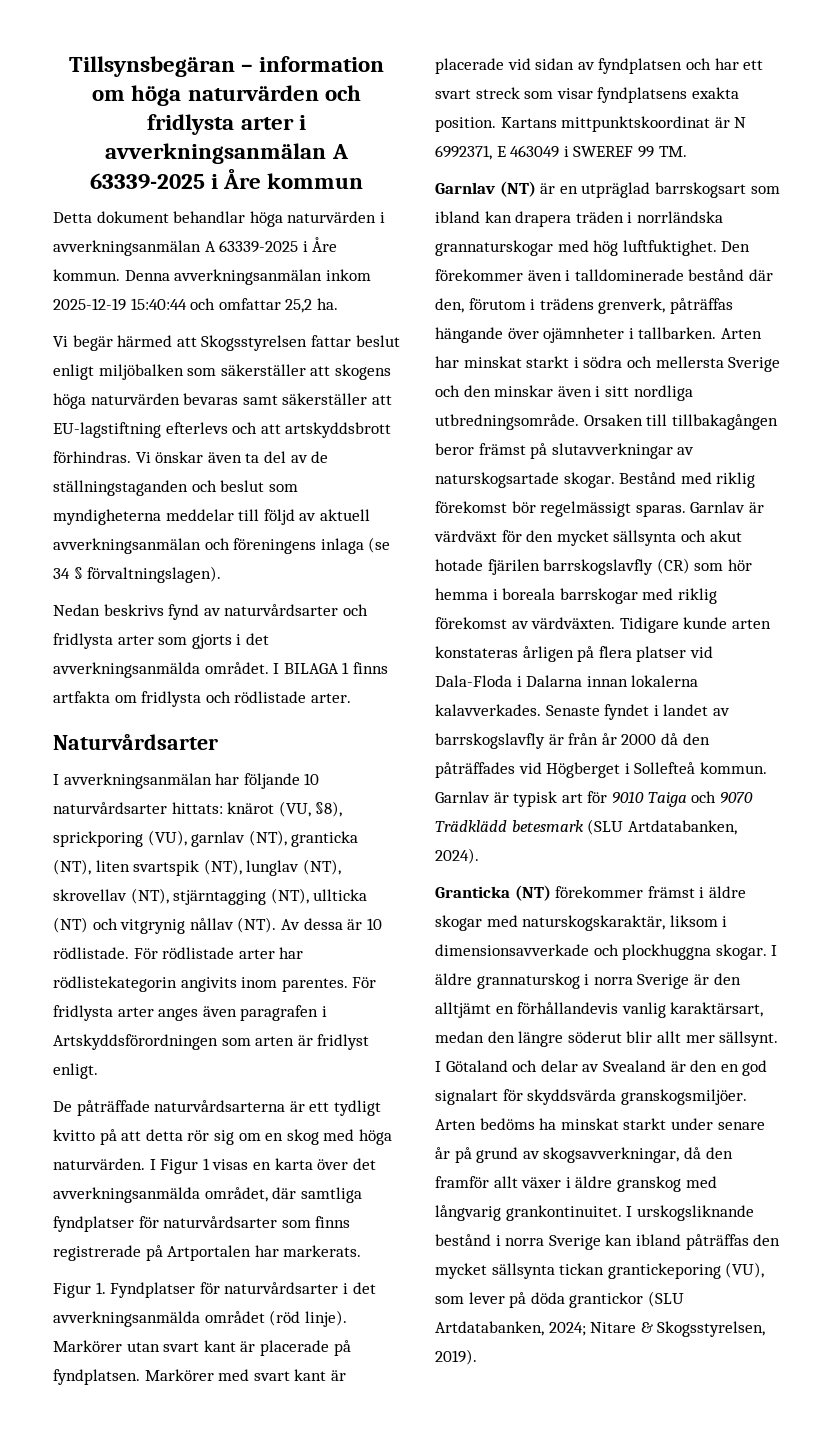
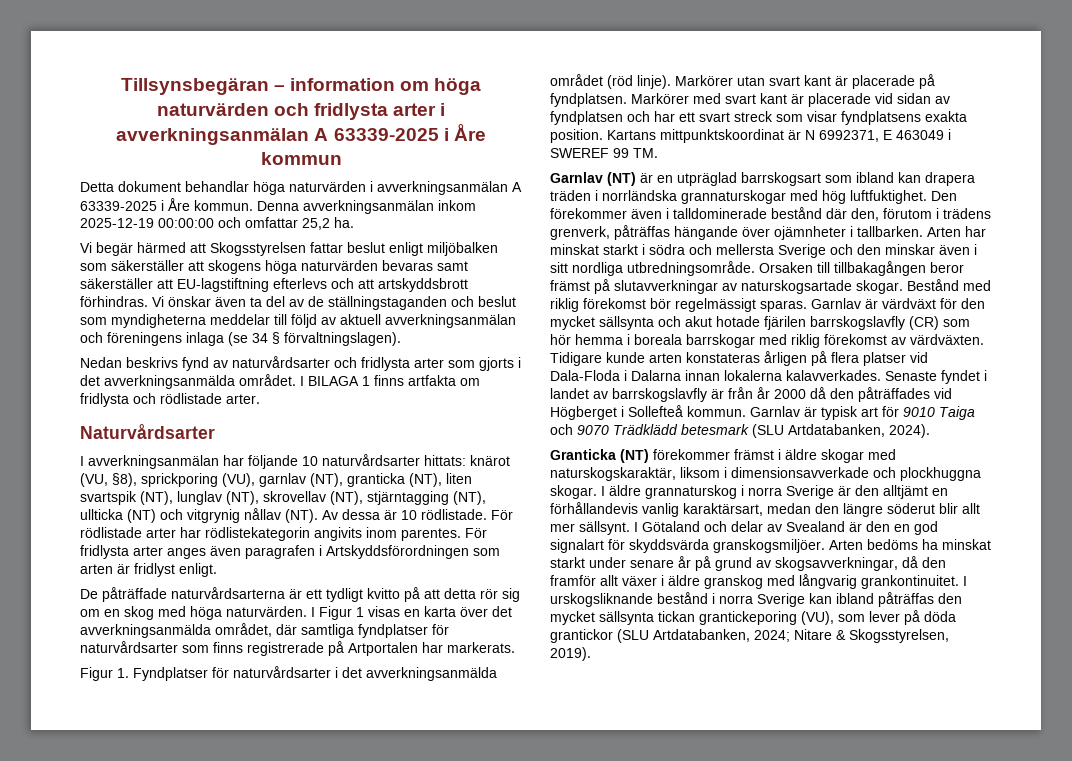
[130,298,187,310] 15:40:44 -> [158,218,214,228] 00:00:00

